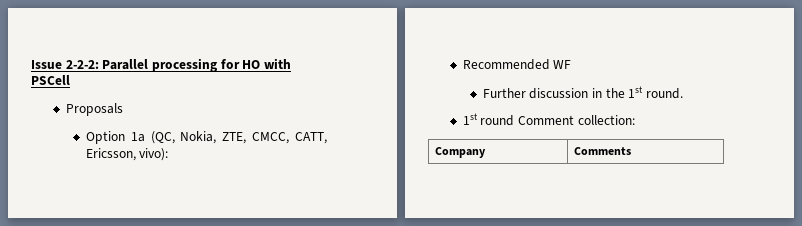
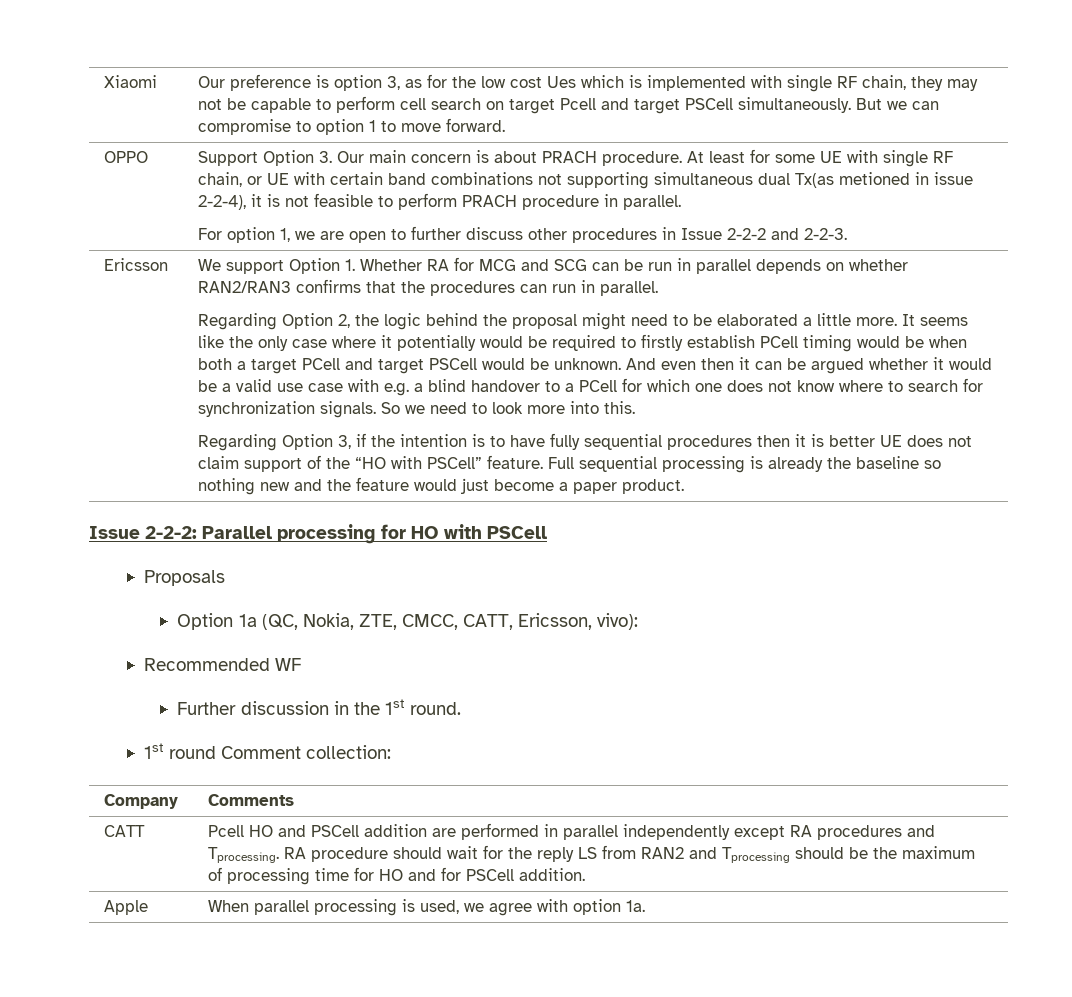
(31, 64) none -> [103,75,157,88] [197,74,978,92] [197,96,939,114] [197,118,505,135] [103,151,148,163] [197,149,953,167] [197,172,973,189] [197,193,681,210] [197,226,847,243] [103,258,168,271] [197,257,908,274] [197,279,658,296] [197,313,968,330] [197,334,967,352] [197,357,992,374] [197,378,983,396] [197,401,635,418] [197,433,972,451] [197,455,941,473] [197,477,684,495] Xiaomi | Our preference is option 3, as for the low cost Ues which is implemented with single RF chain, they may not be capable to perform cell search on target Pcell and target PSCell simultaneously. But we can compromise to option 1 to move forward. // OPPO | Support Option 3. Our main concern is about PRACH procedure. At least for some UE with single RF chain, or UE with certain band combinations not supporting simultaneous dual Tx(as metioned in issue 2-2-4), it is not feasible to perform PRACH procedure in parallel. // For option 1, we are open to further discuss other procedures in Issue 2-2-2 and 2-2-3. // Ericsson | We support Option 1. Whether RA for MCG and SCG can be run in parallel depends on whether RAN2/RAN3 confirms that the procedures can run in parallel. // Regarding Option 2, the logic behind the proposal might need to be elaborated a little more. It seems like the only case where it potentially would be required to firstly establish PCell timing would be when both a target PCell and target PSCell would be unknown. And even then it can be argued whether it would be a valid use case with e.g. a blind handover to a PCell for which one does not know where to search for synchronization signals. So we need to look more into this. // Regarding Option 3, if the intention is to have fully sequential procedures then it is better UE does not claim support of the “HO with PSCell” feature. Full sequential processing is already the baseline so nothing new and the feature would just become a paper product. //
(631, 151) none -> [103,825,145,837] [207,823,935,840] [207,845,975,863] [207,867,585,885] [103,900,148,915] [207,899,645,916] // CATT | Pcell HO and PSCell addition are performed in parallel independently except RA procedures and Tprocessing. RA procedure should wait for the reply LS from RAN2 and Tprocessing should be the maximum of processing time for HO and for PSCell addition. // Apple | When parallel processing is used, we agree with option 1a.

